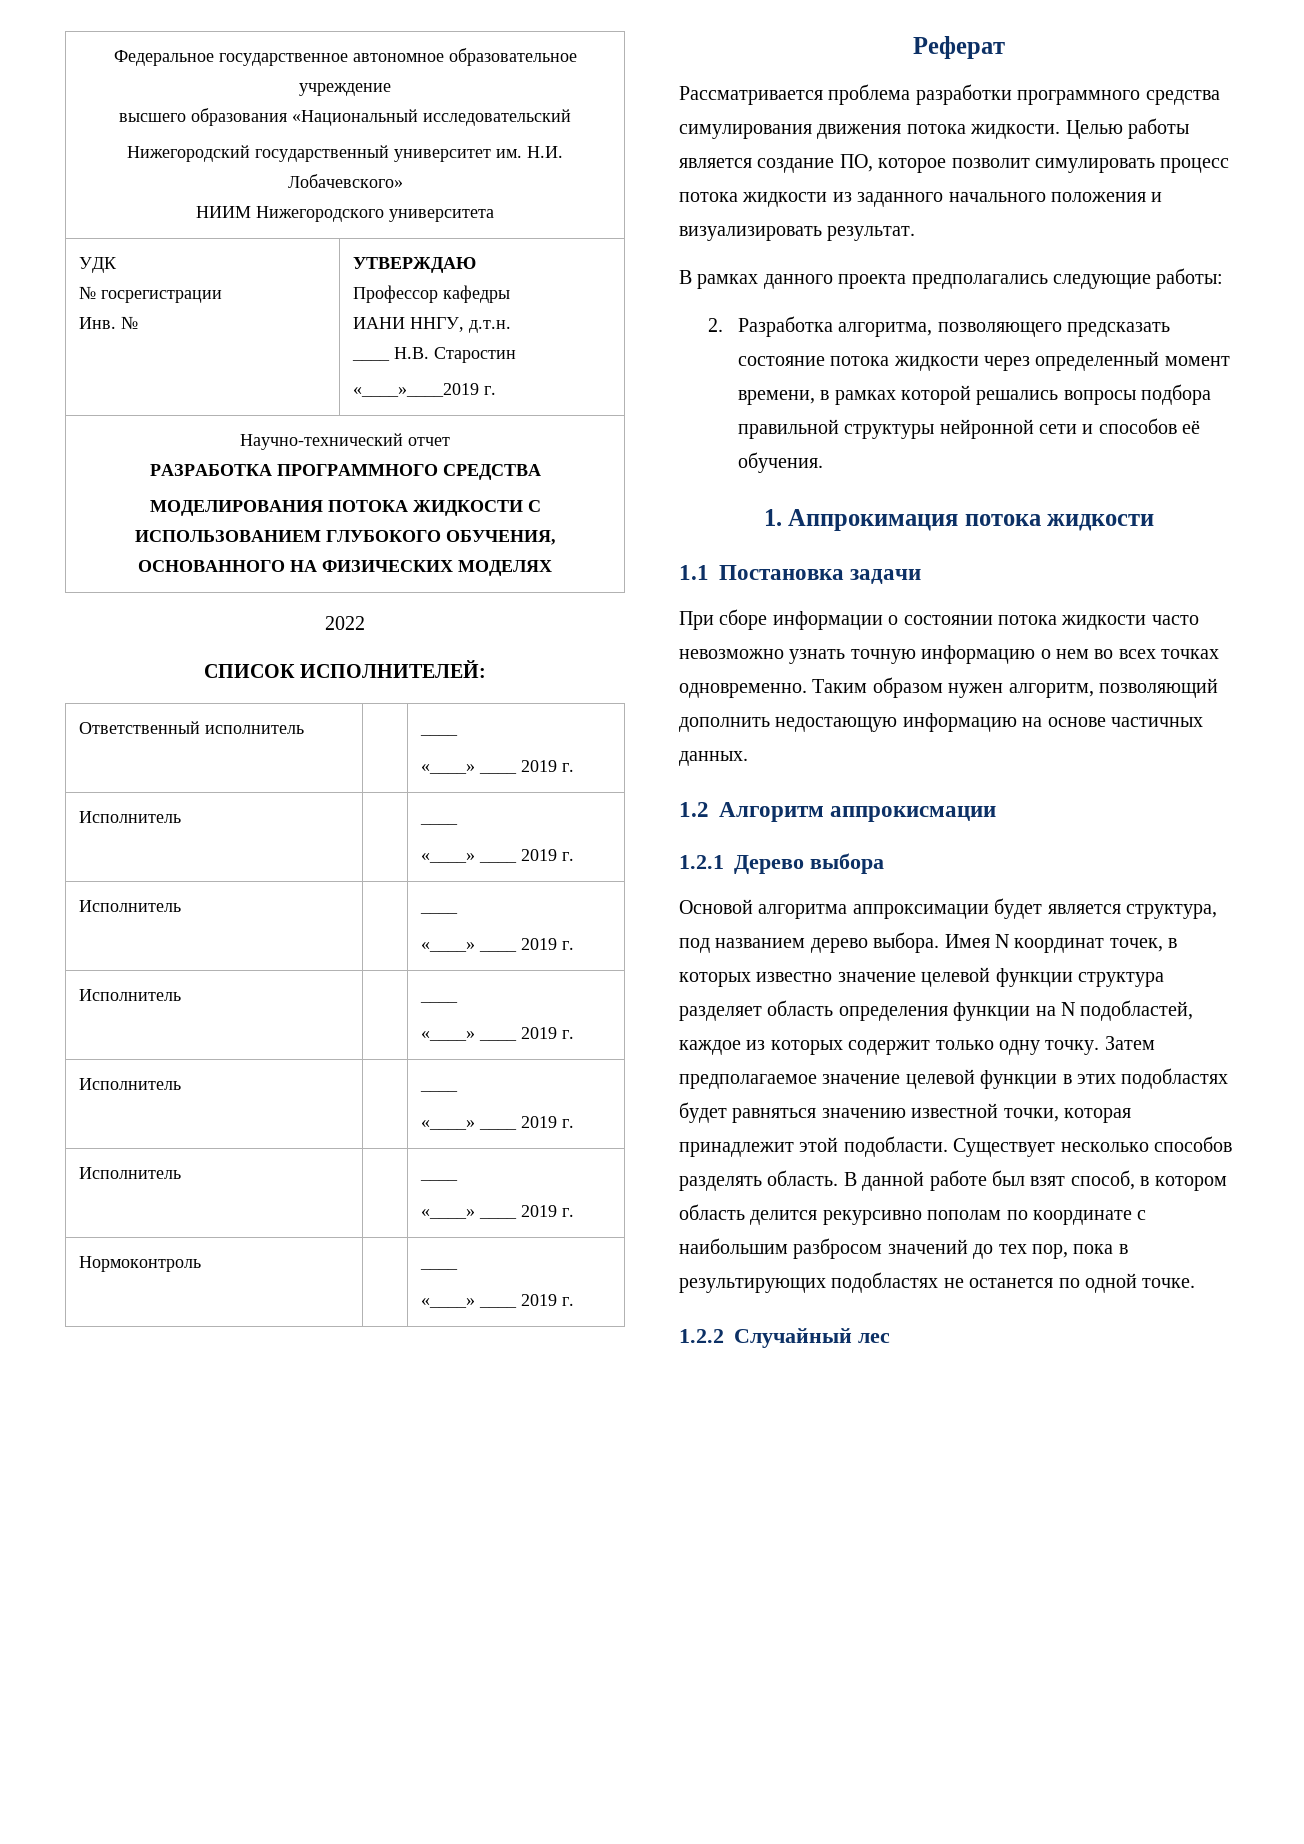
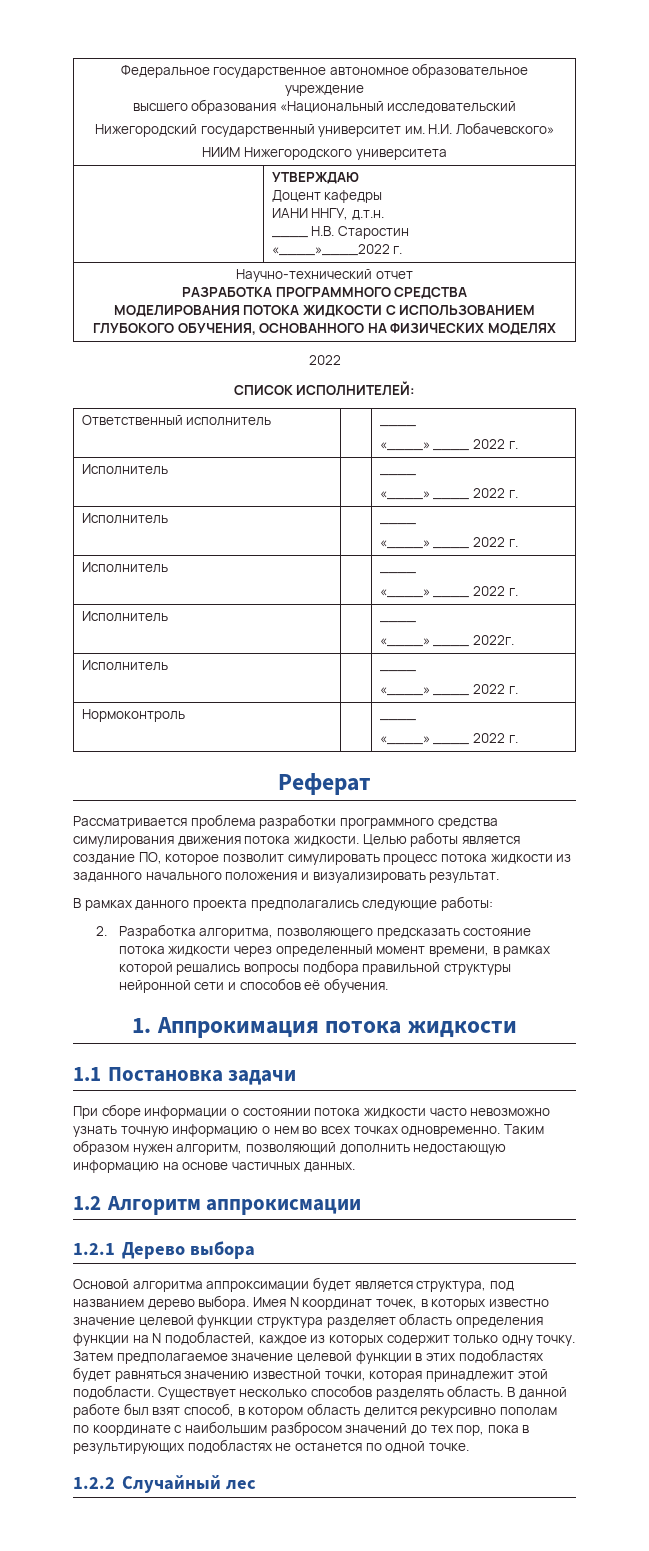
[78,257,117,273] [78,286,222,303] [78,316,138,329] УДК // № госрегистрации // Инв. № -> (447, 154) none
[352,285,438,303] Профессор -> [271,190,321,202] Доцент
[352,383,479,397] «____»____2019 -> [271,244,390,256] «____»____2022
[520,760,574,772] [78,811,181,823] [419,823,458,825] [420,853,517,863] [520,849,574,861] [78,900,181,912] [419,912,458,914] [420,942,517,952] [520,938,574,950] [78,989,181,1001] [419,1001,458,1003] [420,1031,517,1041] [520,1027,574,1039] [78,1078,181,1090] [419,1090,458,1092] [420,1120,517,1130] [520,1116,574,1128] [78,1167,181,1179] [419,1179,458,1181] [420,1209,517,1219] [520,1205,557,1217] 2019 г. // Исполнитель | | ____ // «____» ____ 2019 г. // Исполнитель | | ____ // «____» ____ 2019 г. // Исполнитель | | ____ // «____» ____ 2019 г. // Исполнитель | | ____ // «____» ____ 2019 г. // Исполнитель | | ____ // «____» ____ 2019 -> [473,439,518,449] [81,464,168,475] [379,474,416,476] [379,491,470,500] [473,488,518,498] [81,513,168,524] [379,523,416,525] [379,540,470,549] [473,537,518,547] [81,562,168,573] [379,572,416,574] [379,589,470,598] [473,586,518,596] [81,611,168,622] [379,621,416,623] [379,638,470,647] [473,635,515,645] [81,660,168,671] [379,670,416,672] [379,687,470,696] [473,684,506,694] 2022 г. // Исполнитель | | ____ // «____» ____ 2022 г. // Исполнитель | | ____ // «____» ____ 2022 г. // Исполнитель | | ____ // «____» ____ 2022 г. // Исполнитель | | ____ // «____» ____ 2022г. // Исполнитель | | ____ // «____» ____ 2022
[520,1294,557,1306] 2019 -> [473,733,506,743] 2022

